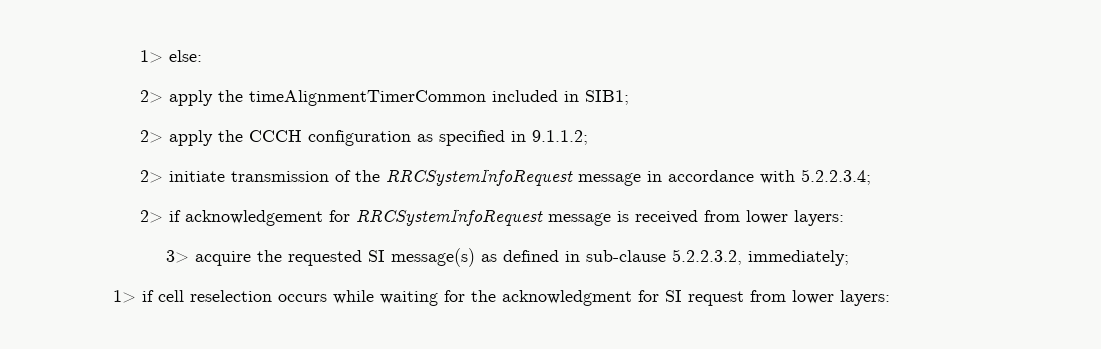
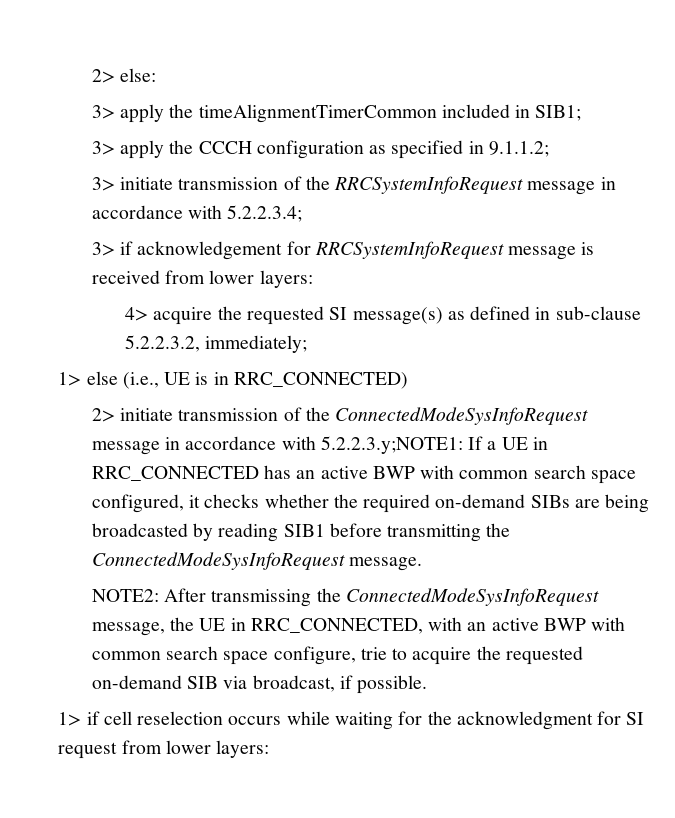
[139,50,163,63] 1> -> [91,69,115,83] 2>
[139,90,163,103] 2> -> [91,105,115,119] 3>
[139,130,163,143] 2> -> [91,141,115,155] 3>
[139,170,163,183] 2> -> [91,177,115,191] 3>
[139,210,163,223] 2> -> [91,242,115,256] 3>
[166,250,190,263] 3> -> [125,307,149,321] 4>
(850, 258) none -> [58,371,408,389] [91,407,589,425] [91,436,548,455] [91,465,636,484] [91,494,650,513] [91,523,511,542] [91,552,423,571] [91,588,599,607] [91,617,626,636] [91,646,583,665] [91,675,428,694] // 1> else (i.e., UE is in RRC_CONNECTED) // 2> initiate transmission of the ConnectedModeSysInfoRequest message in accordance with 5.2.2.3.y;NOTE1: If a UE in RRC_CONNECTED has an active BWP with common search space configured, it checks whether the required on-demand SIBs are being broadcasted by reading SIB1 before transmitting the ConnectedModeSysInfoRequest message. // NOTE2: After transmissing the ConnectedModeSysInfoRequest message, the UE in RRC_CONNECTED, with an active BWP with common search space configure, trie to acquire the requested on-demand SIB via broadcast, if possible.

